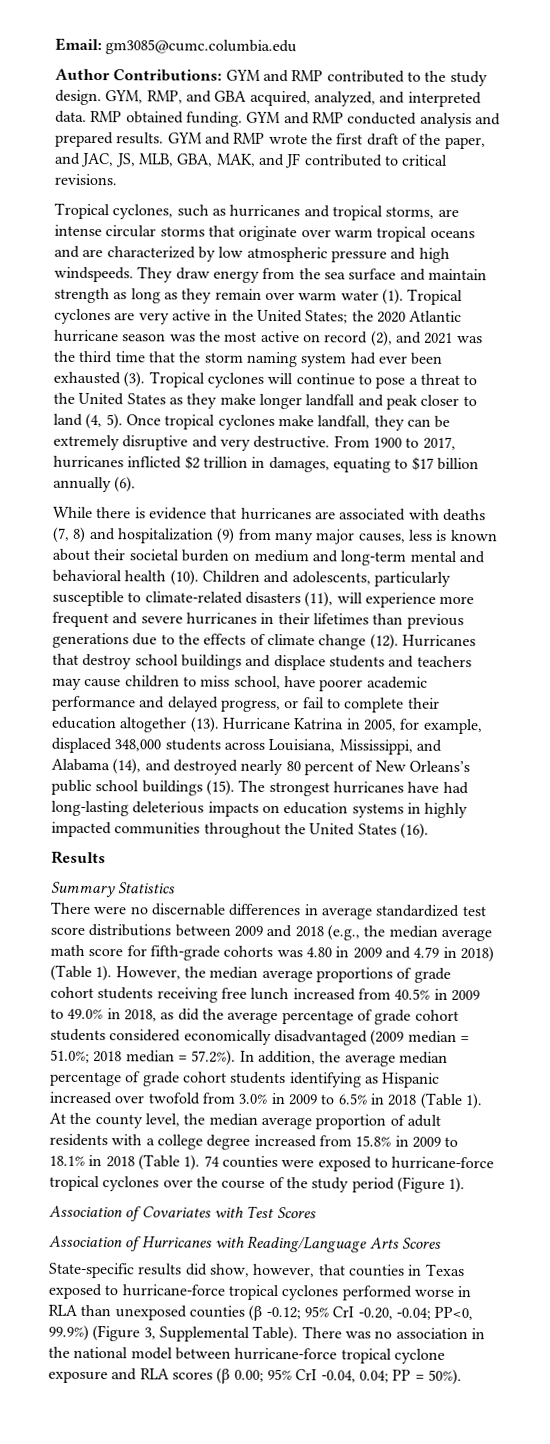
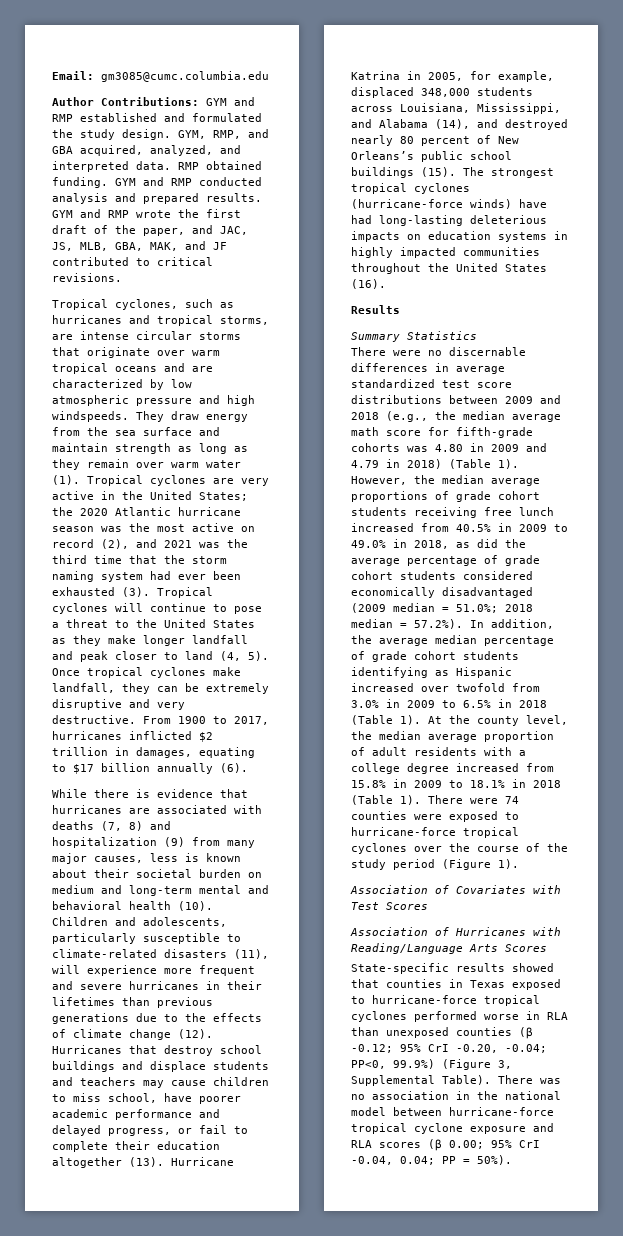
[326,70,421,83] contributed to -> [80,113,262,122] established and formulated
[332,781,404,794] hurricanes -> [351,183,470,194] [351,199,512,209] tropical cyclones (hurricane-force winds)
(201, 1162) none -> [428,795,498,804] There were
[185,1263,316,1278] did show, however, -> [512,963,554,972] showed

